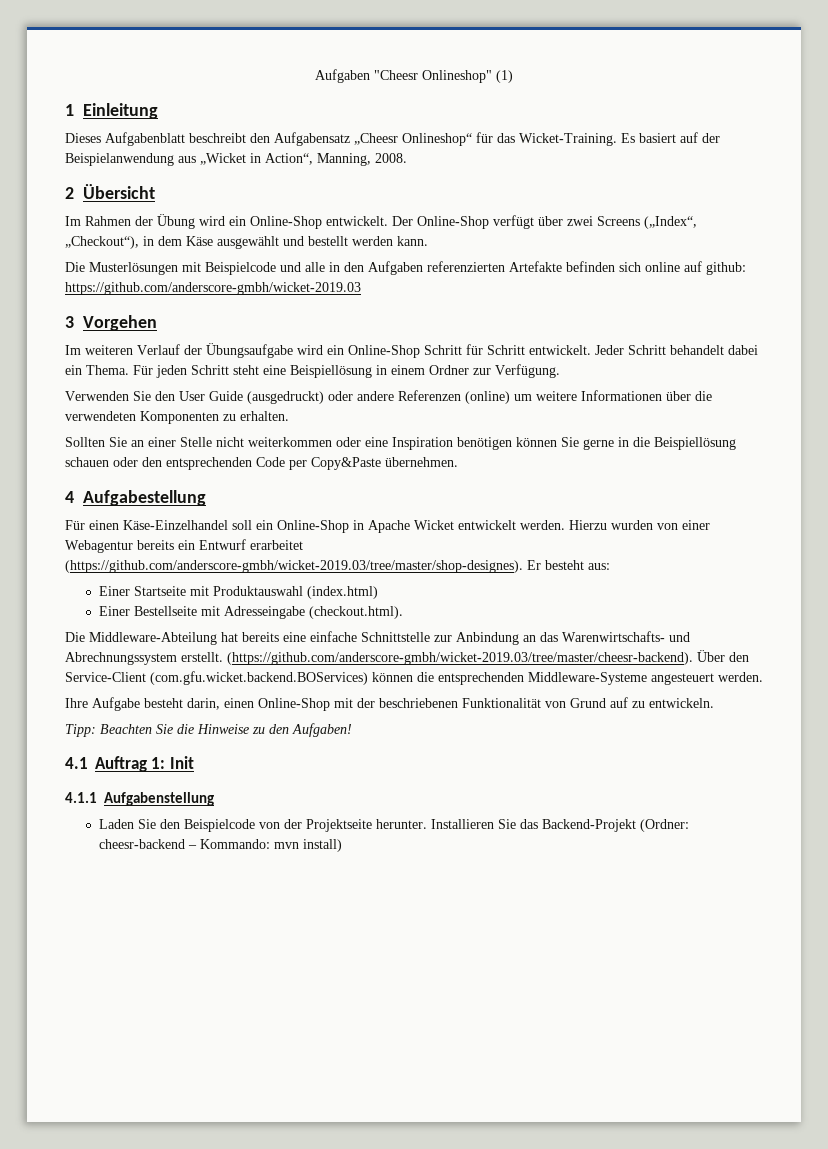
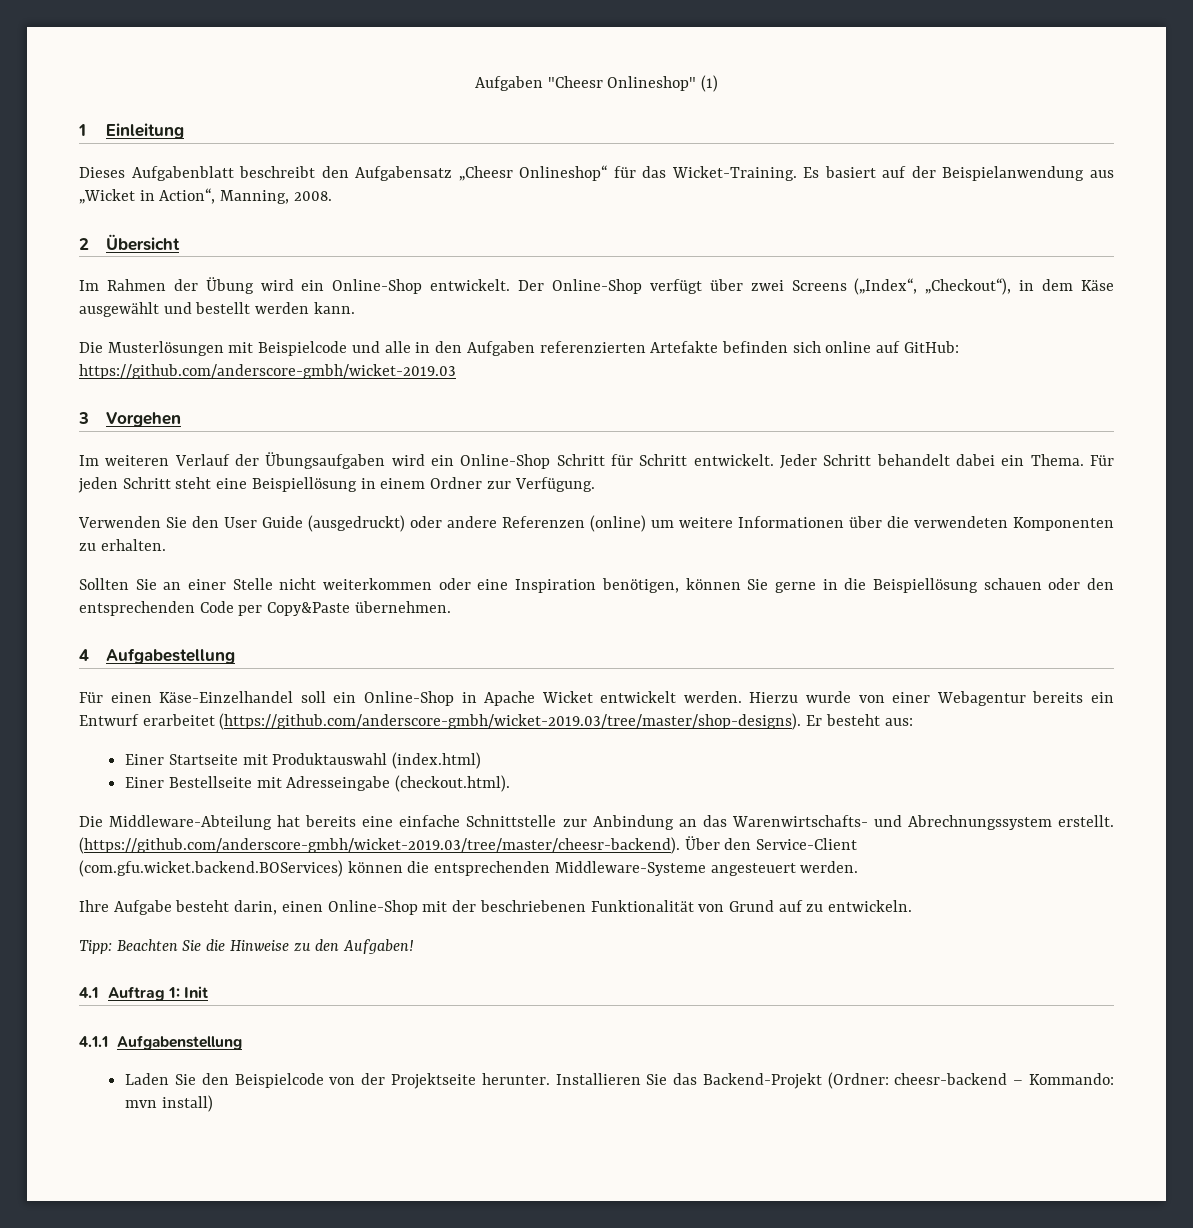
[706,262,746,275] github: -> [903,341,959,353] GitHub:
[206,343,293,358] Übungsaufgabe -> [265,452,386,469] Übungsaufgaben
[457,437,512,450] benötigen -> [601,578,679,593] benötigen,
[611,520,653,530] wurden -> [806,691,852,703] wurde
[65,560,523,573] (https://github.com/anderscore-gmbh/wicket-2019.03/tree/master/shop-designes). -> [219,713,802,730] (https://github.com/anderscore-gmbh/wicket-2019.03/tree/master/shop-designs).

